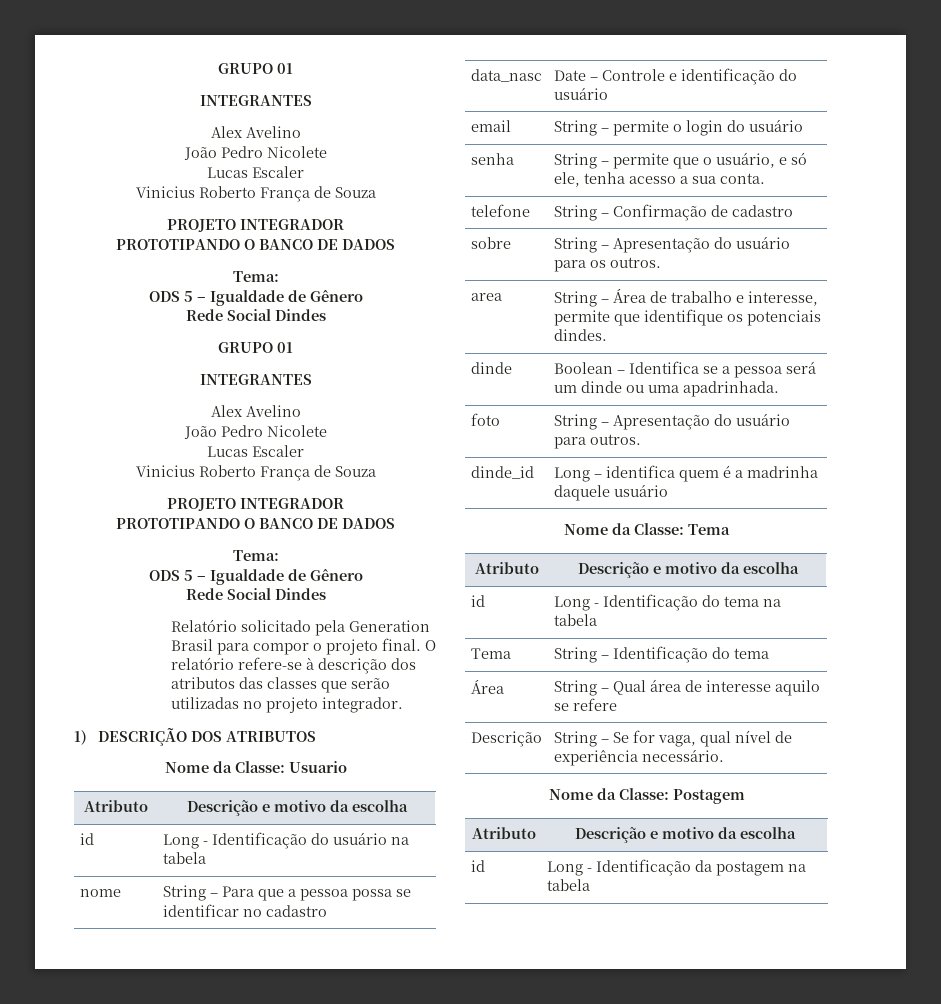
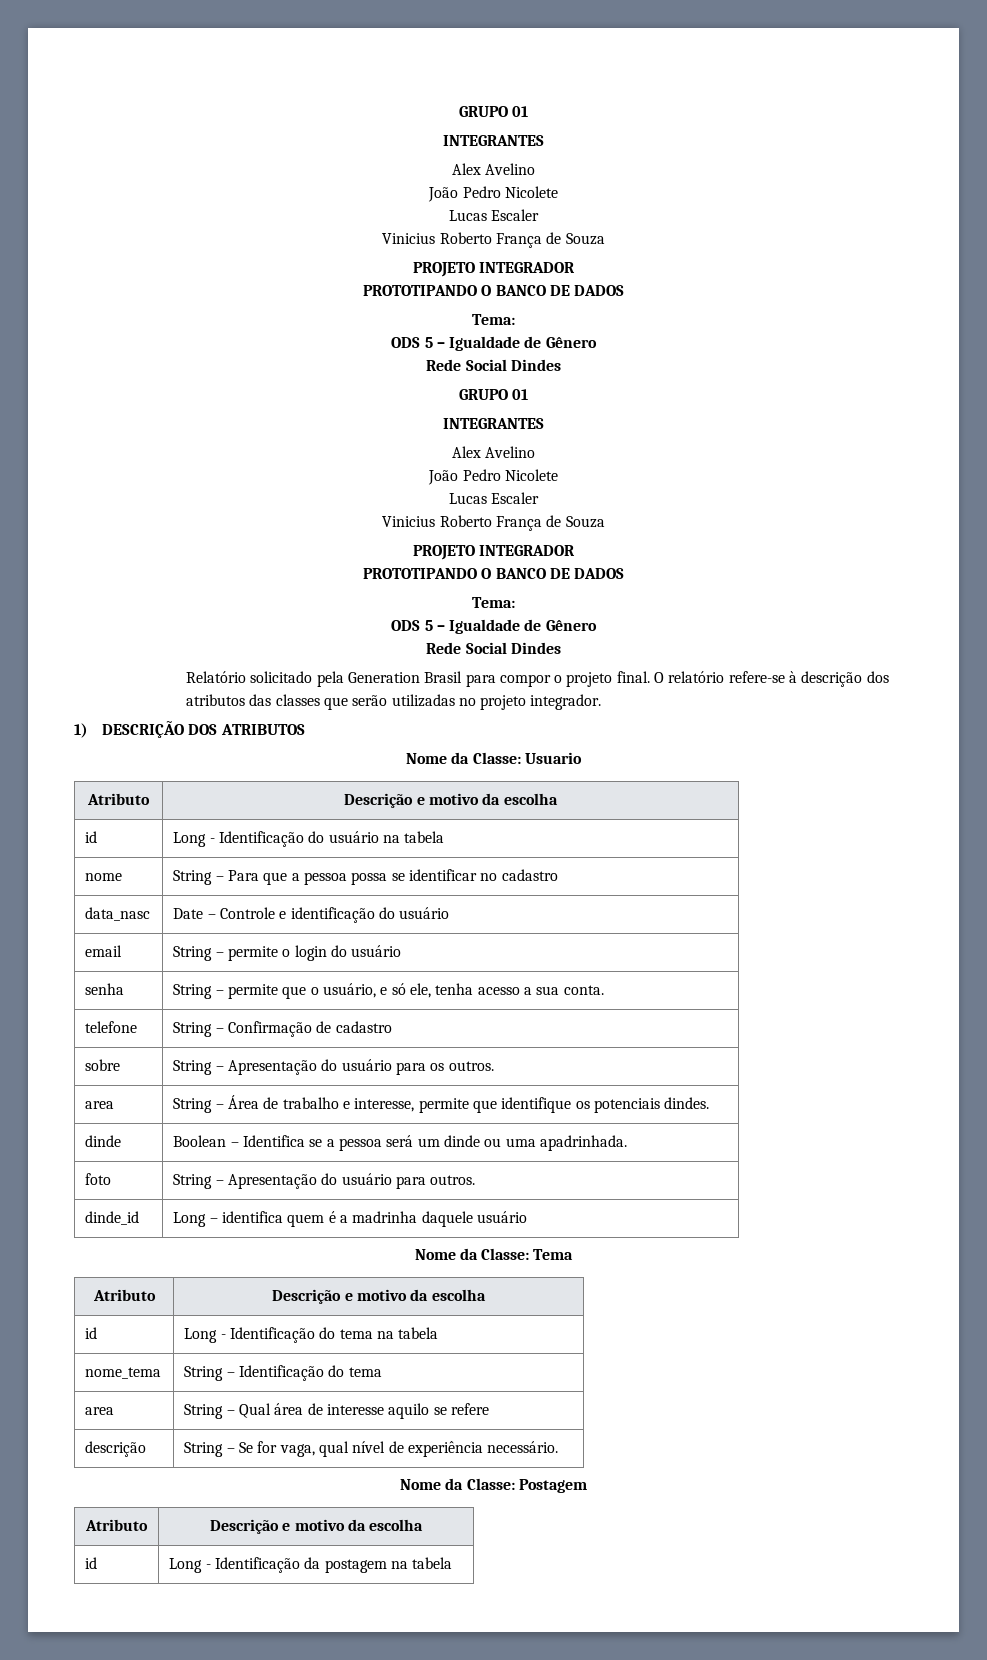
[470,648,511,659] Tema -> [85,1367,162,1379] nome_tema
[470,679,504,694] Área -> [85,1407,115,1415] area
[470,731,542,747] Descrição -> [85,1441,147,1457] descrição

